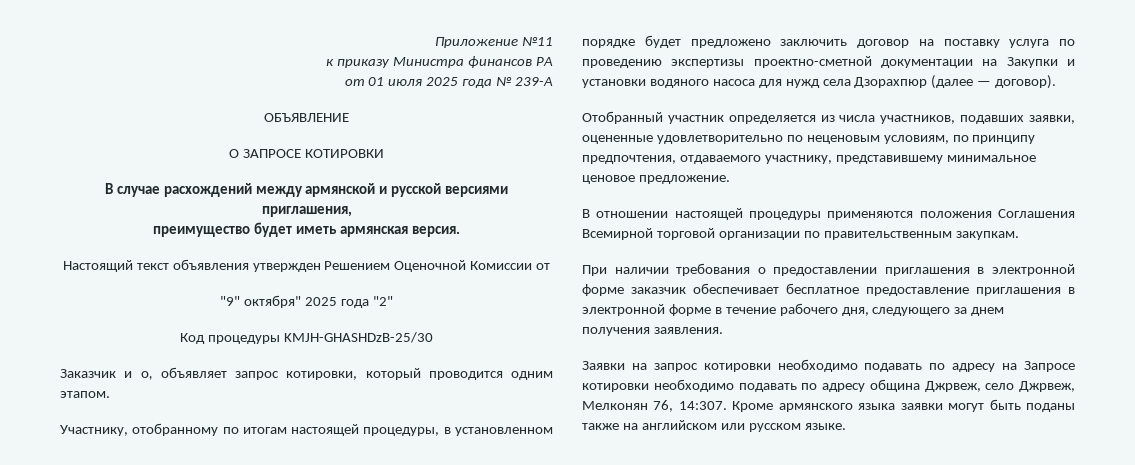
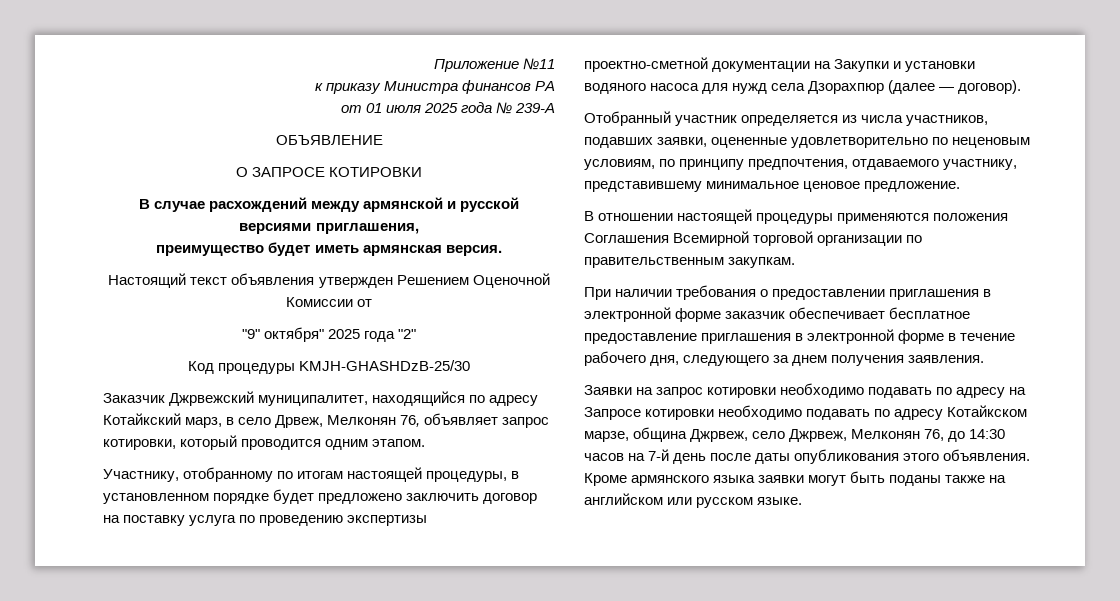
[124,371,153,380] и о, -> [169,391,539,406] [103,413,421,428] Джрвежский муниципалитет, находящийся по адресу Котайкский марз, в село Дрвеж, Мелконян 76,
(865, 387) none -> [947,405,1028,417] [584,431,629,442] Котайкском марзе,
[678,401,727,410] 14:307. -> [948,429,1006,442] [584,449,1031,464] до 14:30 часов на 7-й день после даты опубликования этого объявления.

